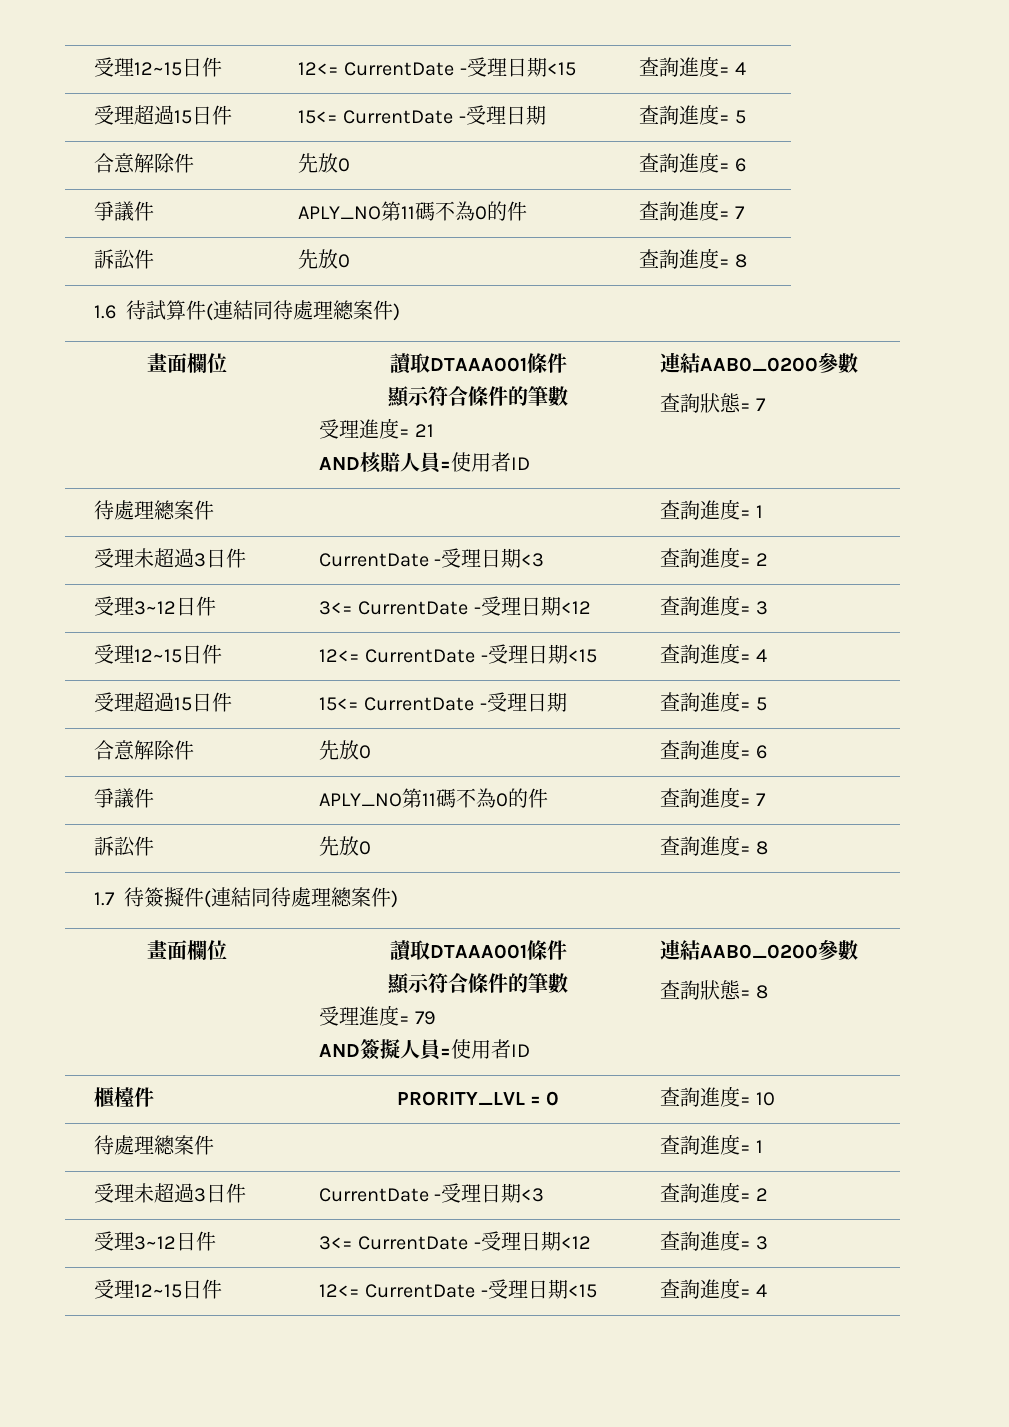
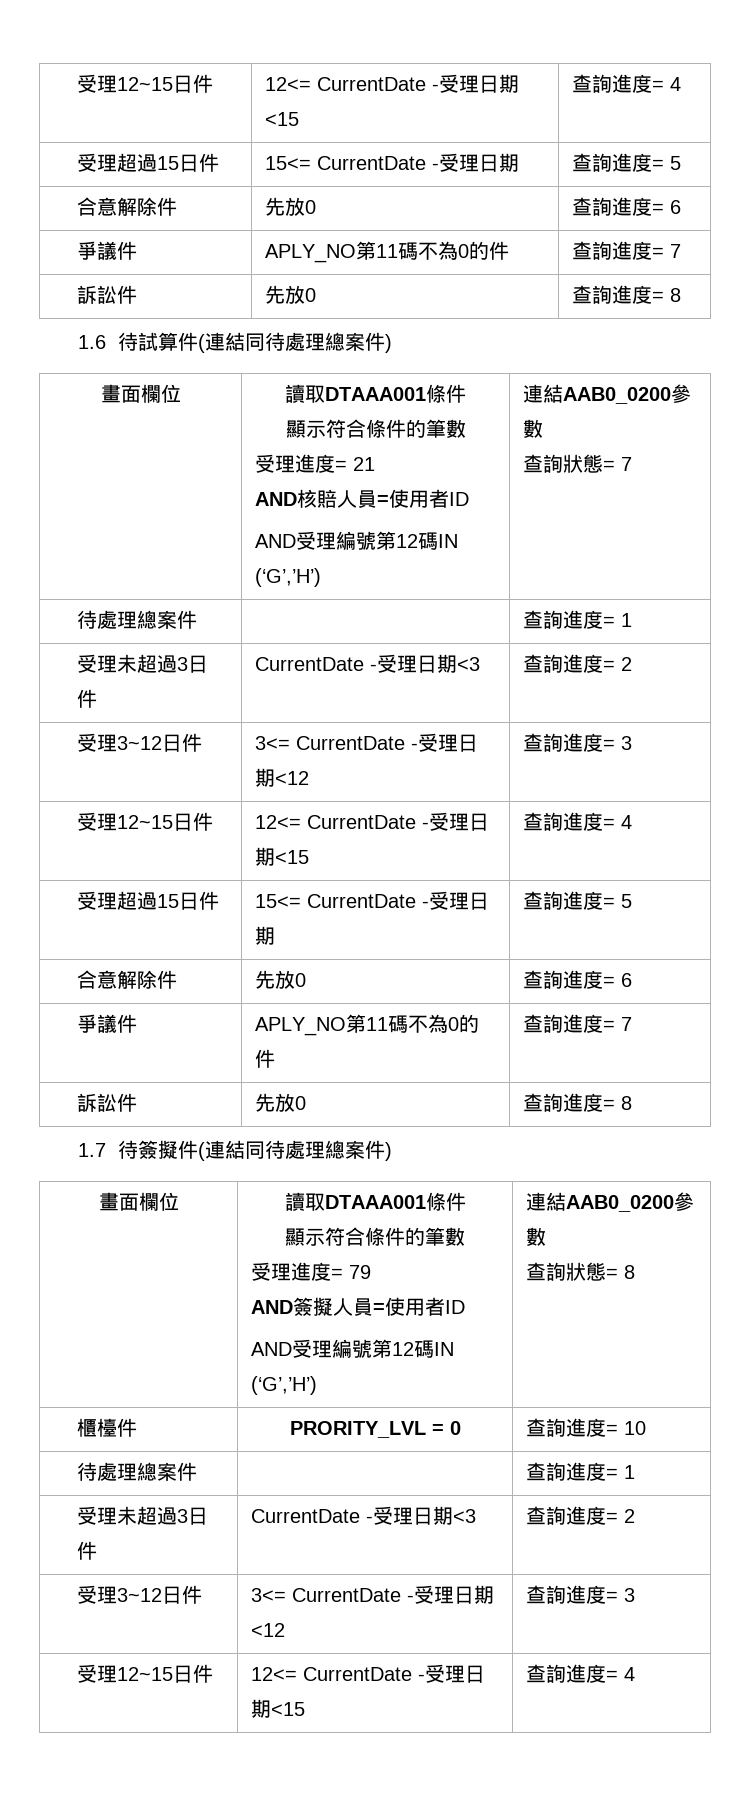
(530, 463) none -> [255,531,459,550] [255,568,322,587] // AND受理編號第12碼IN (‘G’,’H’)
(530, 1050) none -> [251,1339,455,1358] [251,1376,318,1395] // AND受理編號第12碼IN (‘G’,’H’)

